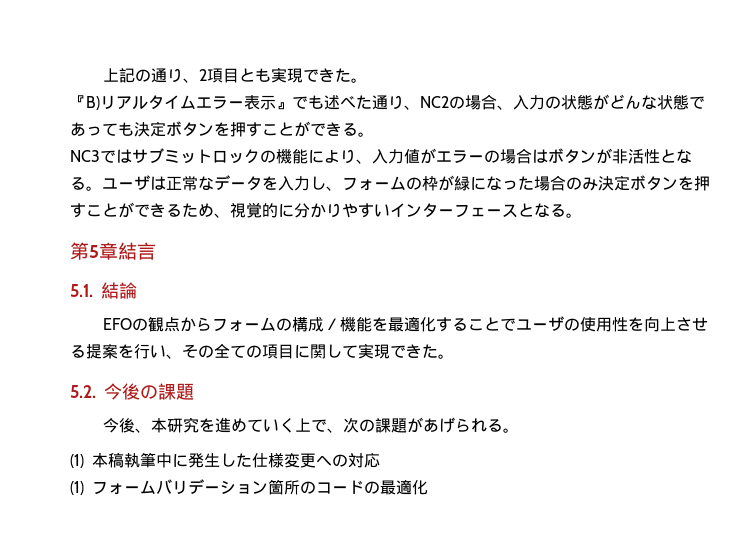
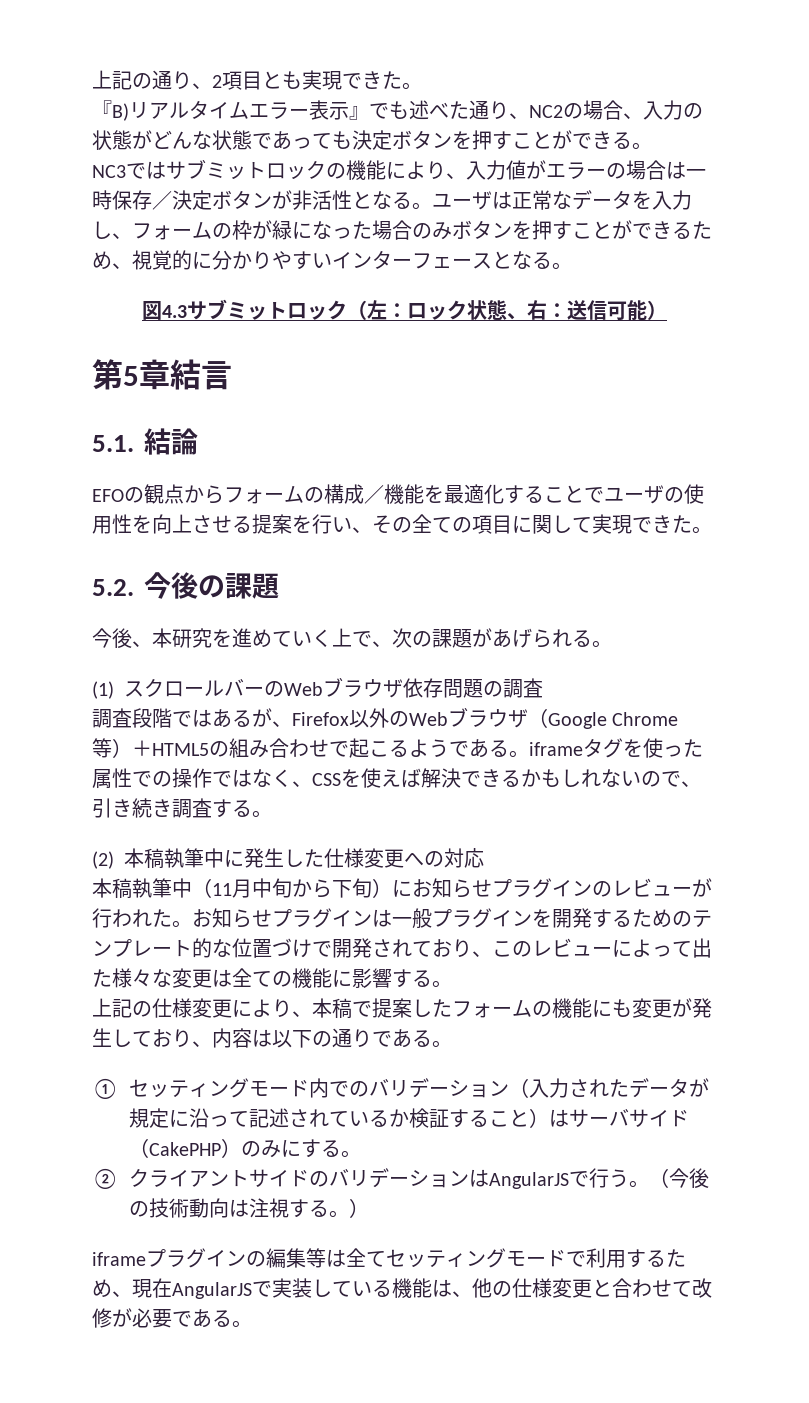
(548, 156) none -> [686,169,706,178] [92,190,212,210] 一時保存／決定
[598,175,630,191] 決定 -> (452, 231) none
(582, 215) none -> [142,299,667,320] // 図4.3サブミットロック（左：ロック状態、右：送信可能）
(84, 461) none -> [124,677,543,698] [92,707,679,729] [92,738,703,758] [92,768,701,789] [92,798,272,818] [92,851,114,869] スクロールバーのWebブラウザ依存問題の調査 // 調査段階ではあるが、Firefox以外のWebブラウザ（Google Chrome等）＋HTML5の組み合わせで起こるようである。iframeタグを使った属性での操作ではなく、CSSを使えば解決できるかもしれないので、引き続き調査する。 // (2)
[70,479,428,495] (1)フォームバリデーション箇所のコードの最適化 -> [92,878,712,899] [92,908,712,928] [92,938,712,958] [92,968,452,988] [92,998,712,1019] [92,1028,452,1048] [92,1078,709,1099] [129,1108,689,1128] [129,1138,361,1158] [92,1168,709,1189] [129,1198,369,1218] [92,1248,686,1268] [92,1278,712,1299] [92,1308,252,1328] 本稿執筆中（11月中旬から下旬）にお知らせプラグインのレビューが行われた。お知らせプラグインは一般プラグインを開発するためのテンプレート的な位置づけで開発されており、このレビューによって出た様々な変更は全ての機能に影響する。 // 上記の仕様変更により、本稿で提案したフォームの機能にも変更が発生しており、内容は以下の通りである。 // ①セッティングモード内でのバリデーション（入力されたデータが規定に沿って記述されているか検証すること）はサーバサイド（CakePHP）のみにする。 // ②クライアントサイドのバリデーションはAngularJSで行う。（今後の技術動向は注視する。） // iframeプラグインの編集等は全てセッティングモードで利用するため、現在AngularJSで実装している機能は、他の仕様変更と合わせて改修が必要である。

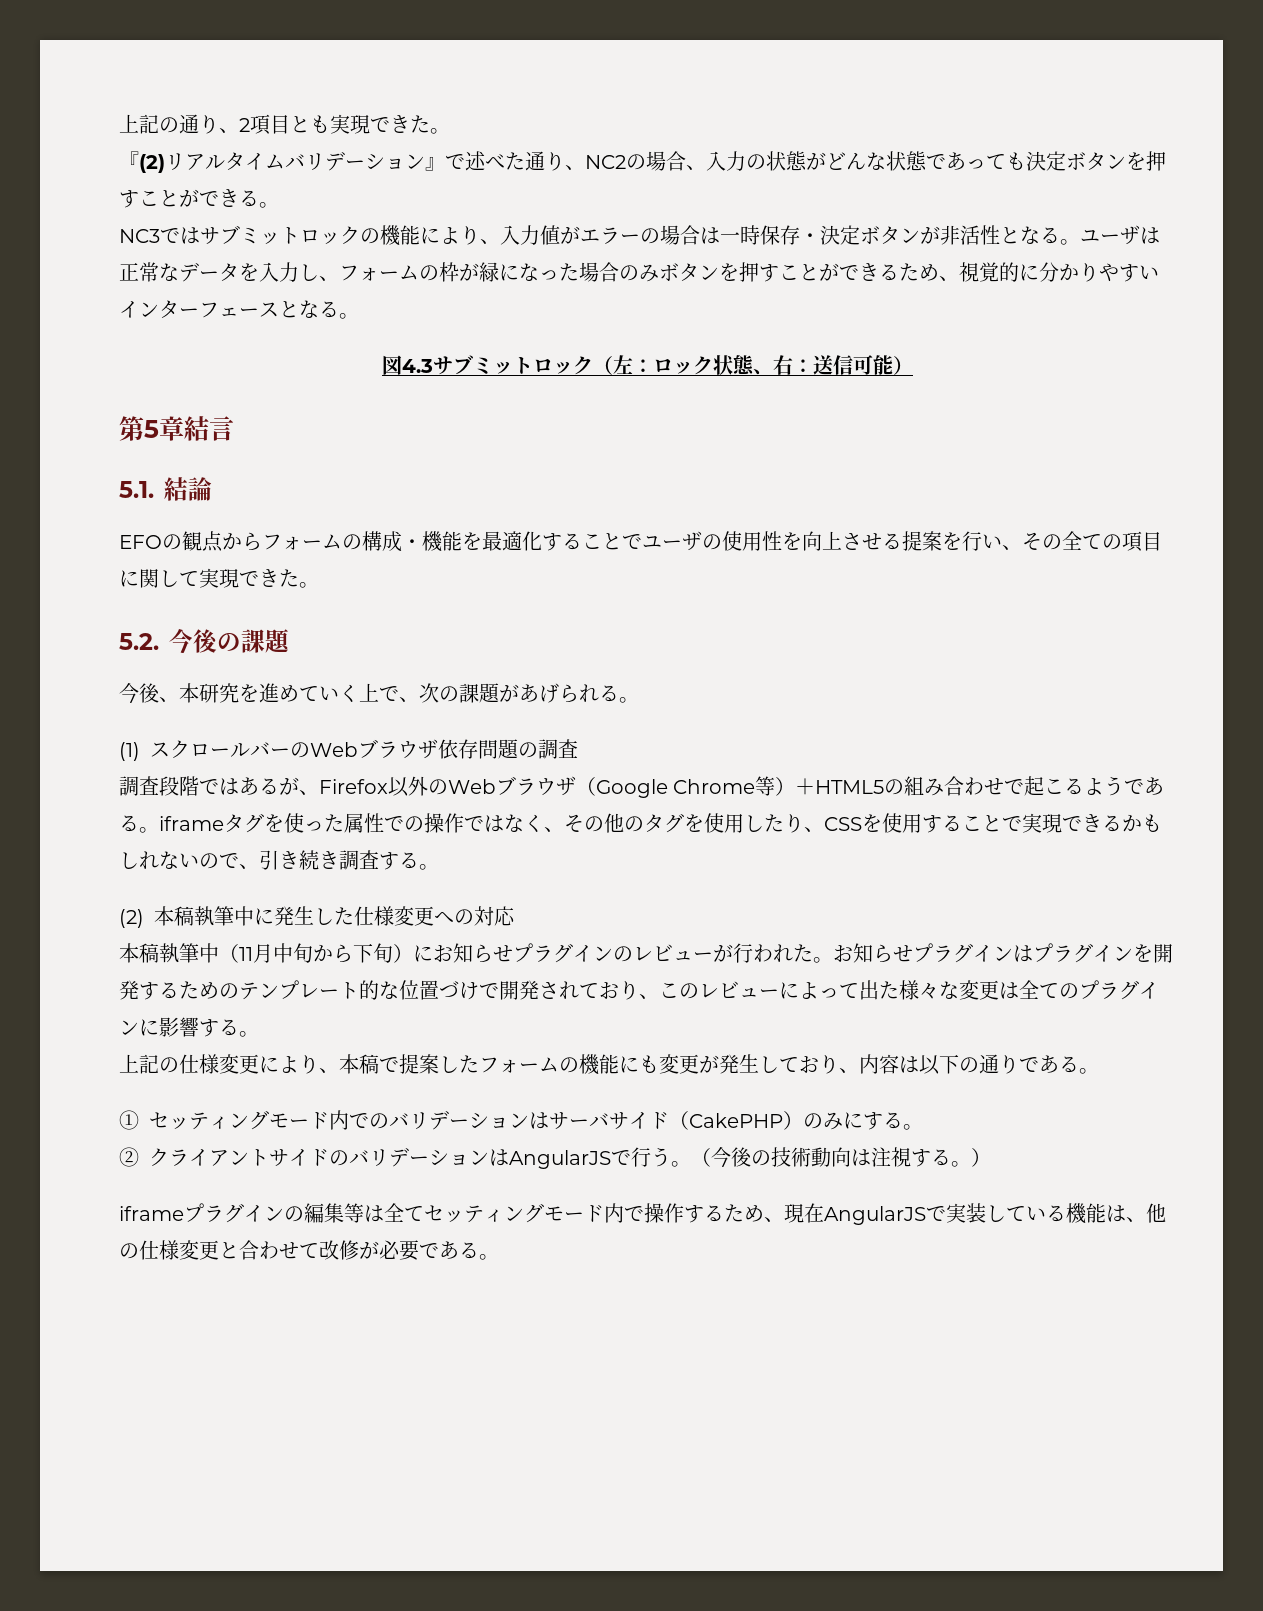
[112,103,129,121] B) -> [139,154,165,173] (2)
[249,100,409,120] エラー表示』でも -> [285,151,465,171] バリデーション』で
[152,191,172,210] ／ -> [800,233,820,243] ・
[364,485,384,504] ／ -> [402,539,422,549] ・
[312,768,461,788] CSSを使えば解決 -> [564,813,1062,833] その他のタグを使用したり、CSSを使用することで実現
[392,908,432,928] 一般 -> (1033, 953) none
[292,968,332,988] 機能 -> [1079,980,1159,1000] [119,1020,139,1035] プラグイン
[509,1078,709,1098] [129,1108,549,1128] （入力されたデータが規定に沿って記述されているか検証すること） -> (530, 1120) none
[566,1248,626,1268] で利用 -> [604,1203,684,1223] 内で操作

